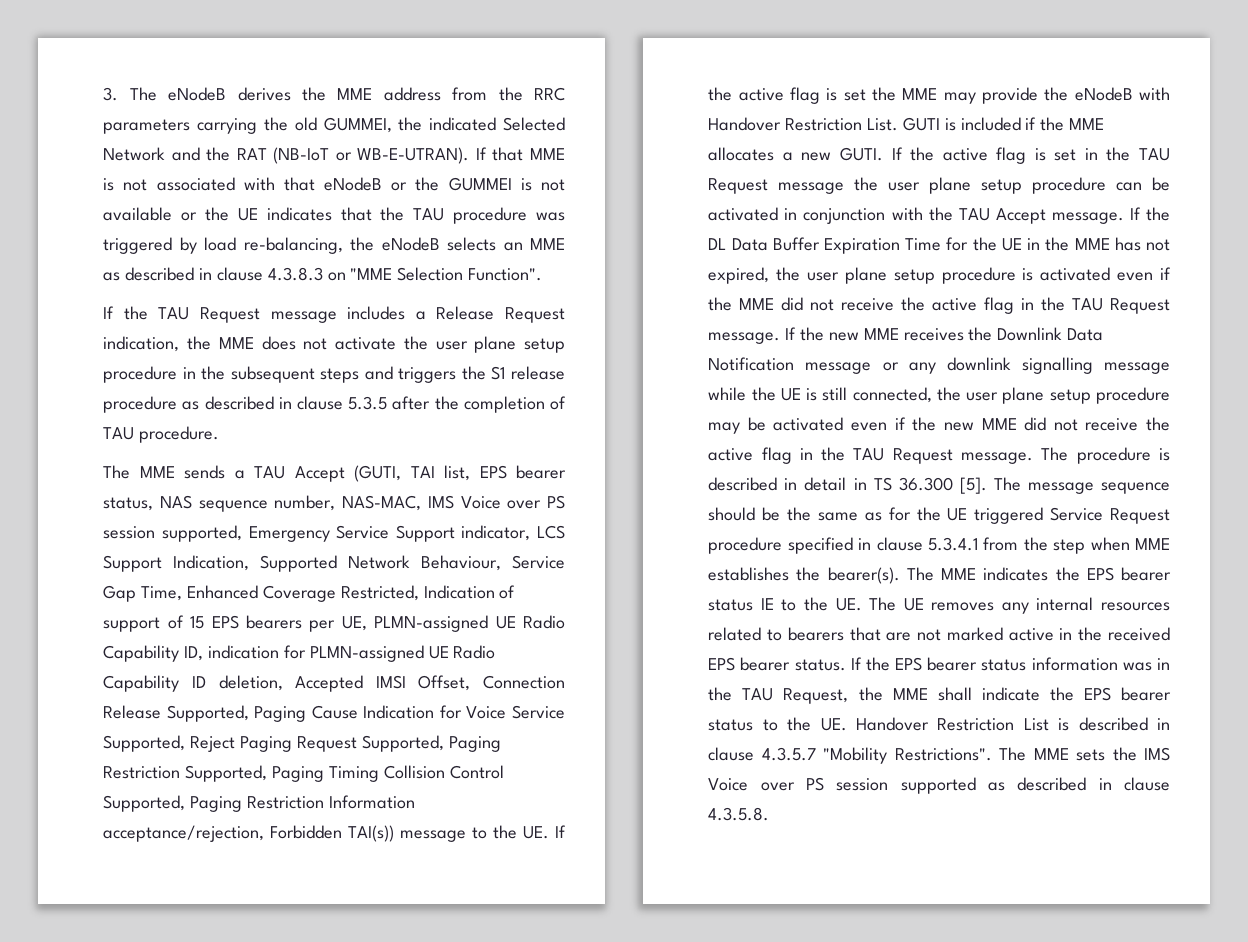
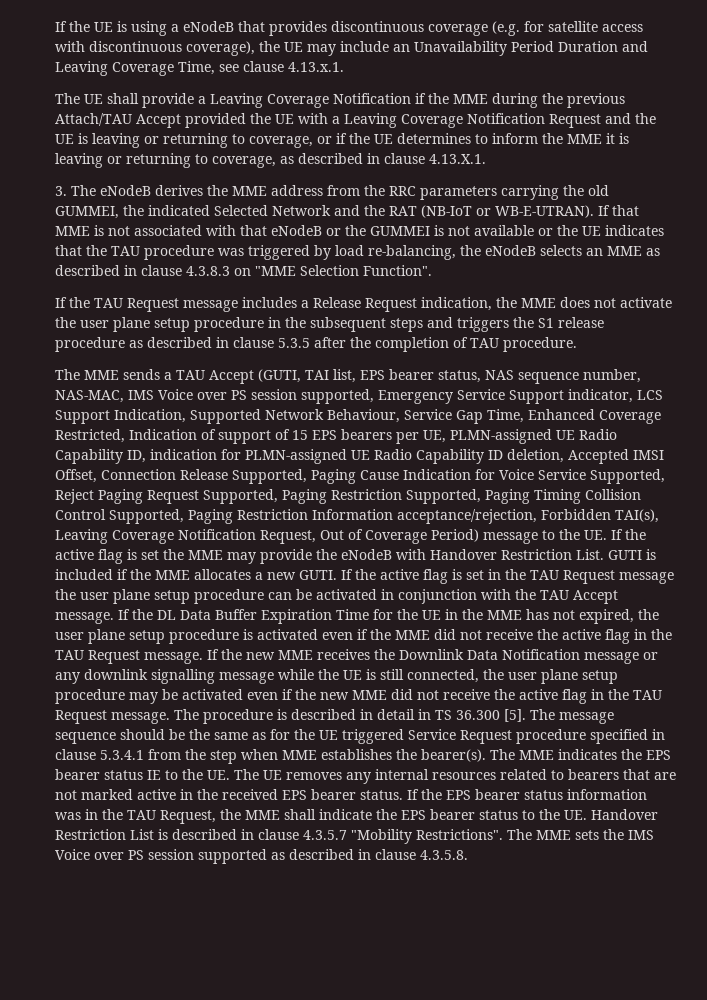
(103, 94) none -> [55,21,644,36] [55,41,649,56] [55,61,345,76] [55,93,626,108] [55,113,657,128] [55,133,630,148] [55,153,487,168] If the UE is using a eNodeB that provides discontinuous coverage (e.g. for satellite access with discontinuous coverage), the UE may include an Unavailability Period Duration and Leaving Coverage Time, see clause 4.13.x.1. // The UE shall provide a Leaving Coverage Notification if the MME during the previous Attach/TAU Accept provided the UE with a Leaving Coverage Notification Request and the UE is leaving or returning to coverage, or if the UE determines to inform the MME it is leaving or returning to coverage, as described in clause 4.13.X.1. //
[348,825,395,842] TAI(s)) -> [615,509,660,523] [55,529,480,544] TAI(s), Leaving Coverage Notification Request, Out of Coverage Period)

